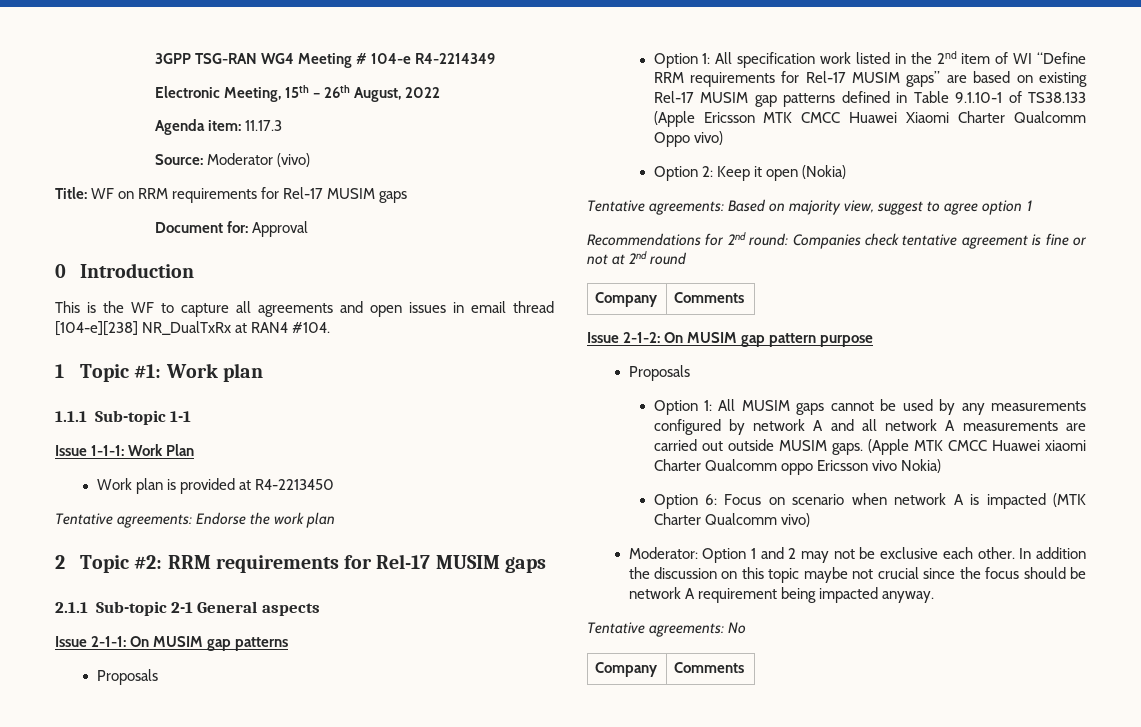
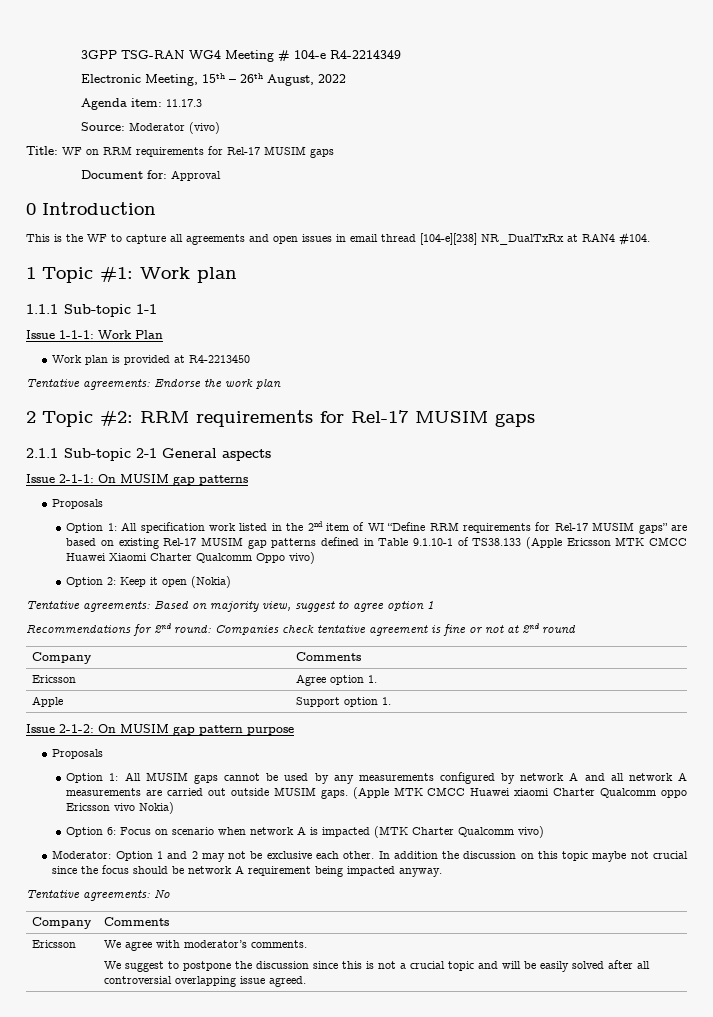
(745, 297) none -> [32,675,77,683] [296,674,378,686] [32,696,64,707] [296,697,392,707] // Ericsson | Agree option 1. // Apple | Support option 1.
(745, 667) none -> [32,940,77,948] [104,940,308,951] [104,960,651,972] [104,976,307,987] // Ericsson | We agree with moderator’s comments. // We suggest to postpone the discussion since this is not a crucial topic and will be easily solved after all controversial overlapping issue agreed.

